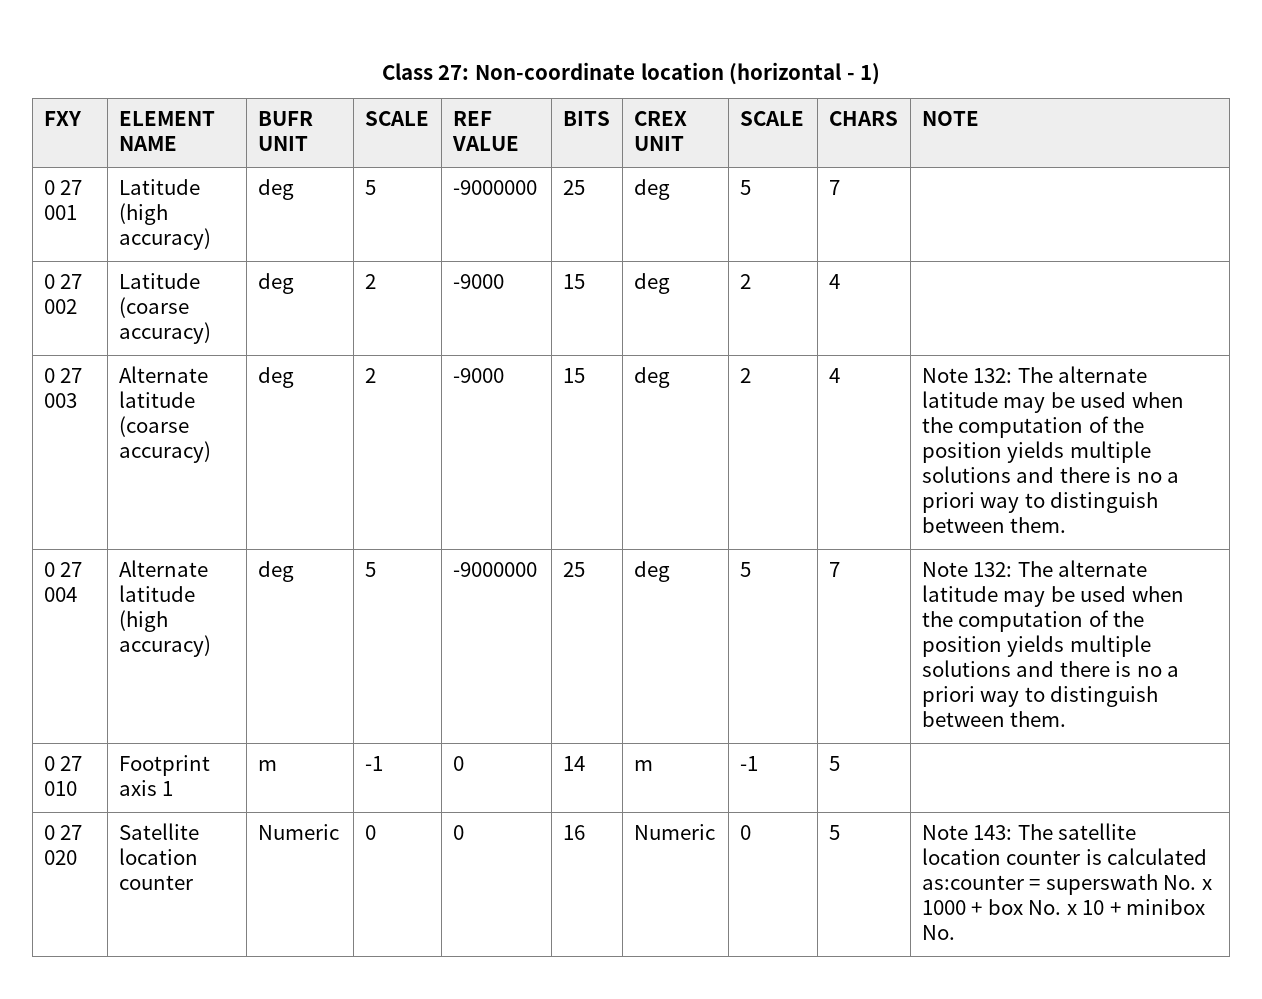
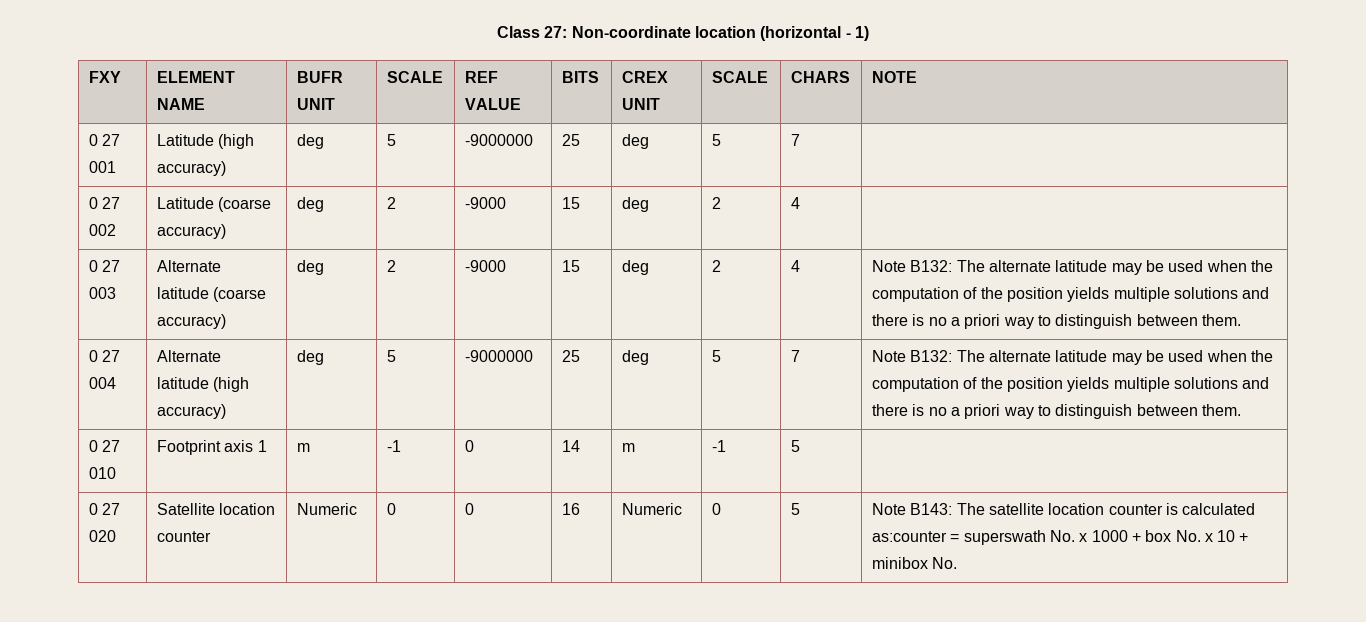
[973,368,1013,383] 132: -> [910,260,953,272] B132:
[973,562,1013,577] 132: -> [910,350,953,362] B132:
[973,825,1013,840] 143: -> [910,503,953,515] B143:

